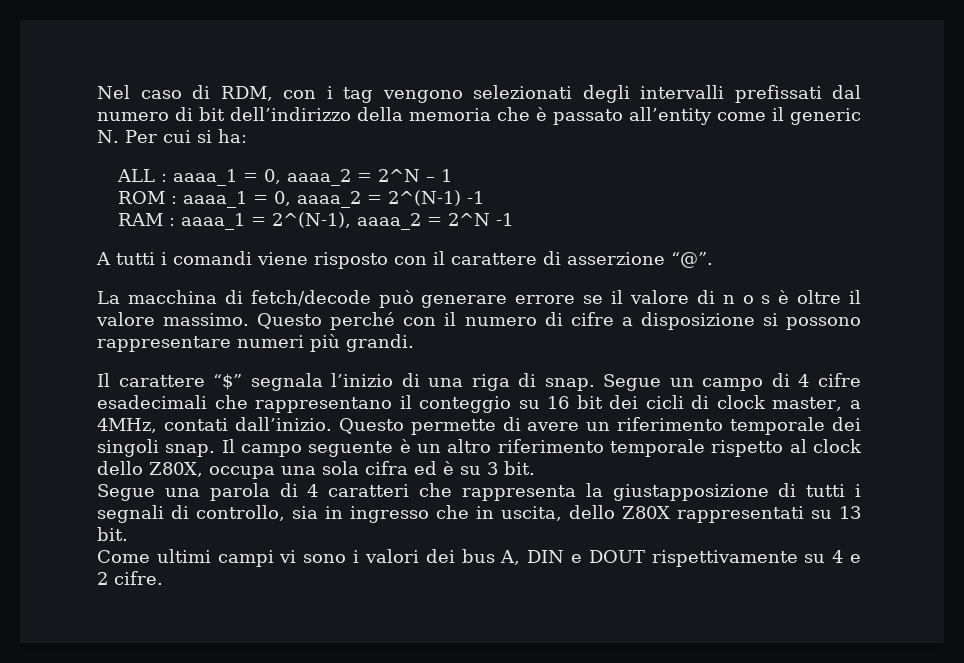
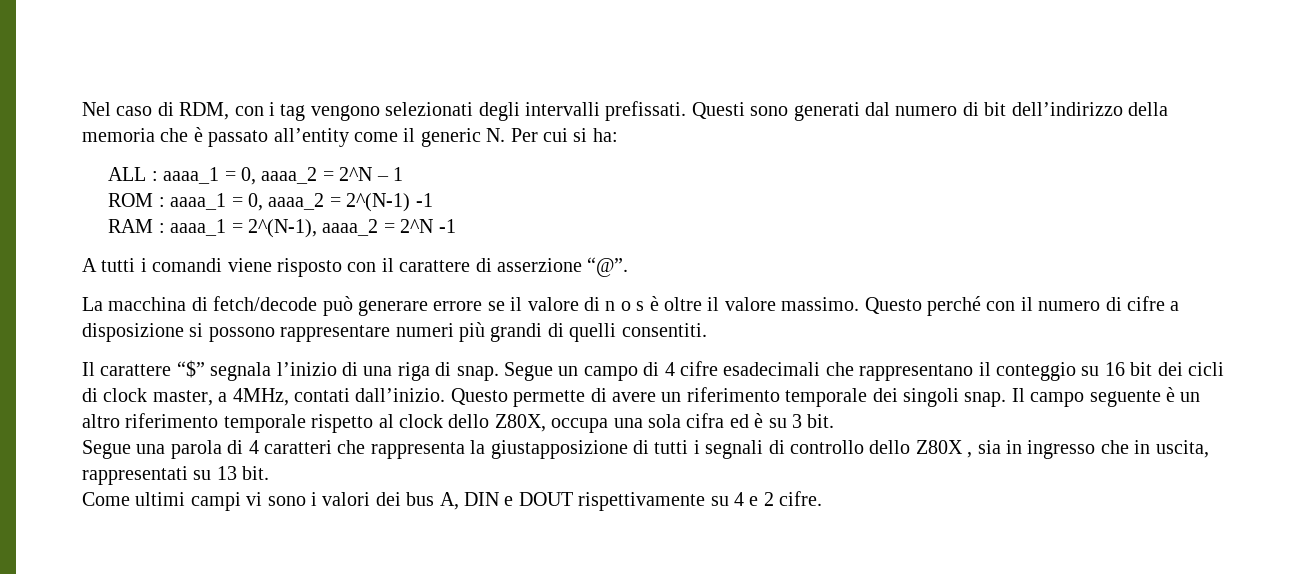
[734,85,822,103] prefissati -> [605,101,860,121] prefissati. Questi sono generati
[346,334,414,352] grandi. -> [490,323,707,342] grandi di quelli consentiti.
[196,505,285,521] controllo, -> [789,440,973,458] controllo dello Z80X ,
[569,505,670,519] dello Z80X -> (1209, 449) none

